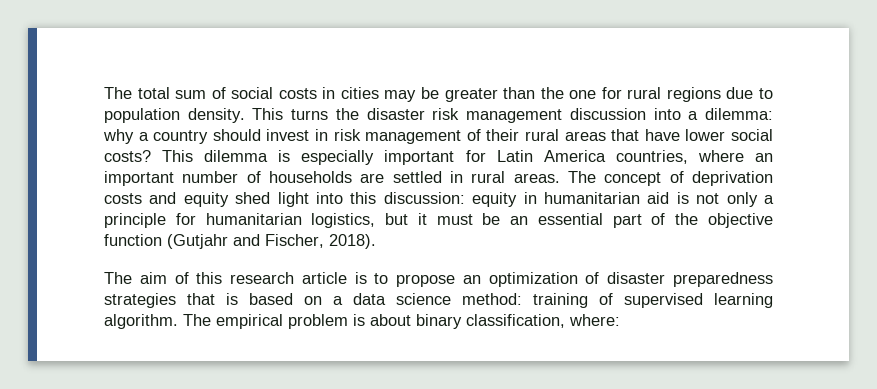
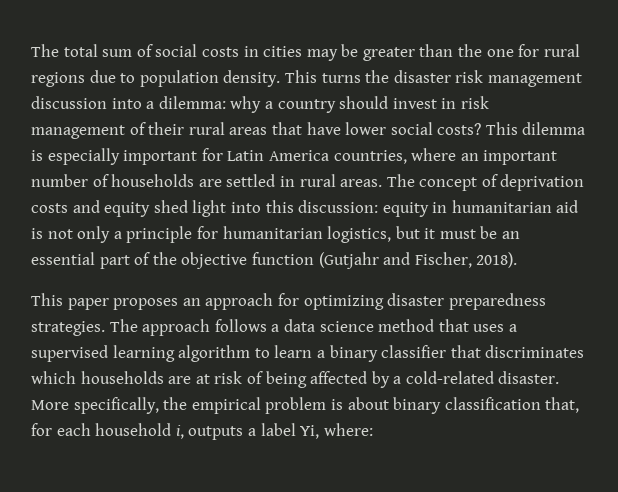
[104,272,773,287] [104,293,773,308] [104,314,211,329] The aim of this research article is to propose an optimization of disaster preparedness strategies that is based on a data science method: training of supervised learning algorithm. The -> [31,293,546,310] [31,319,517,336] [31,345,585,362] [31,371,560,388] [31,397,188,414] This paper proposes an approach for optimizing disaster preparedness strategies. The approach follows a data science method that uses a supervised learning algorithm to learn a binary classifier that discriminates which households are at risk of being affected by a cold-related disaster. More specifically, the
[466,314,565,328] classification, -> [444,397,580,413] [31,423,320,440] classification that, for each household i, outputs a label Yi,

